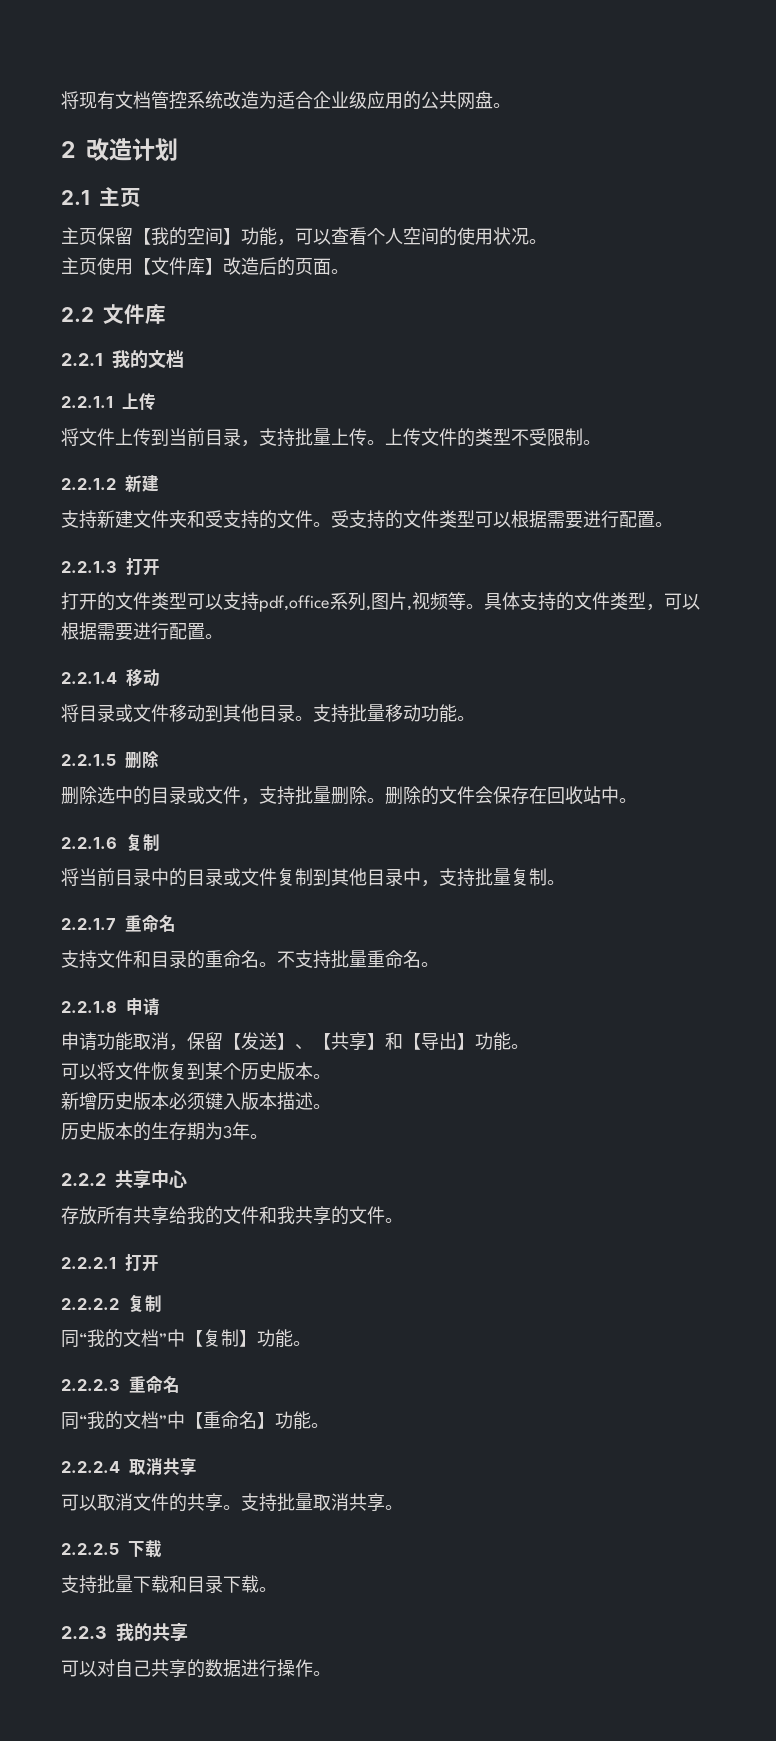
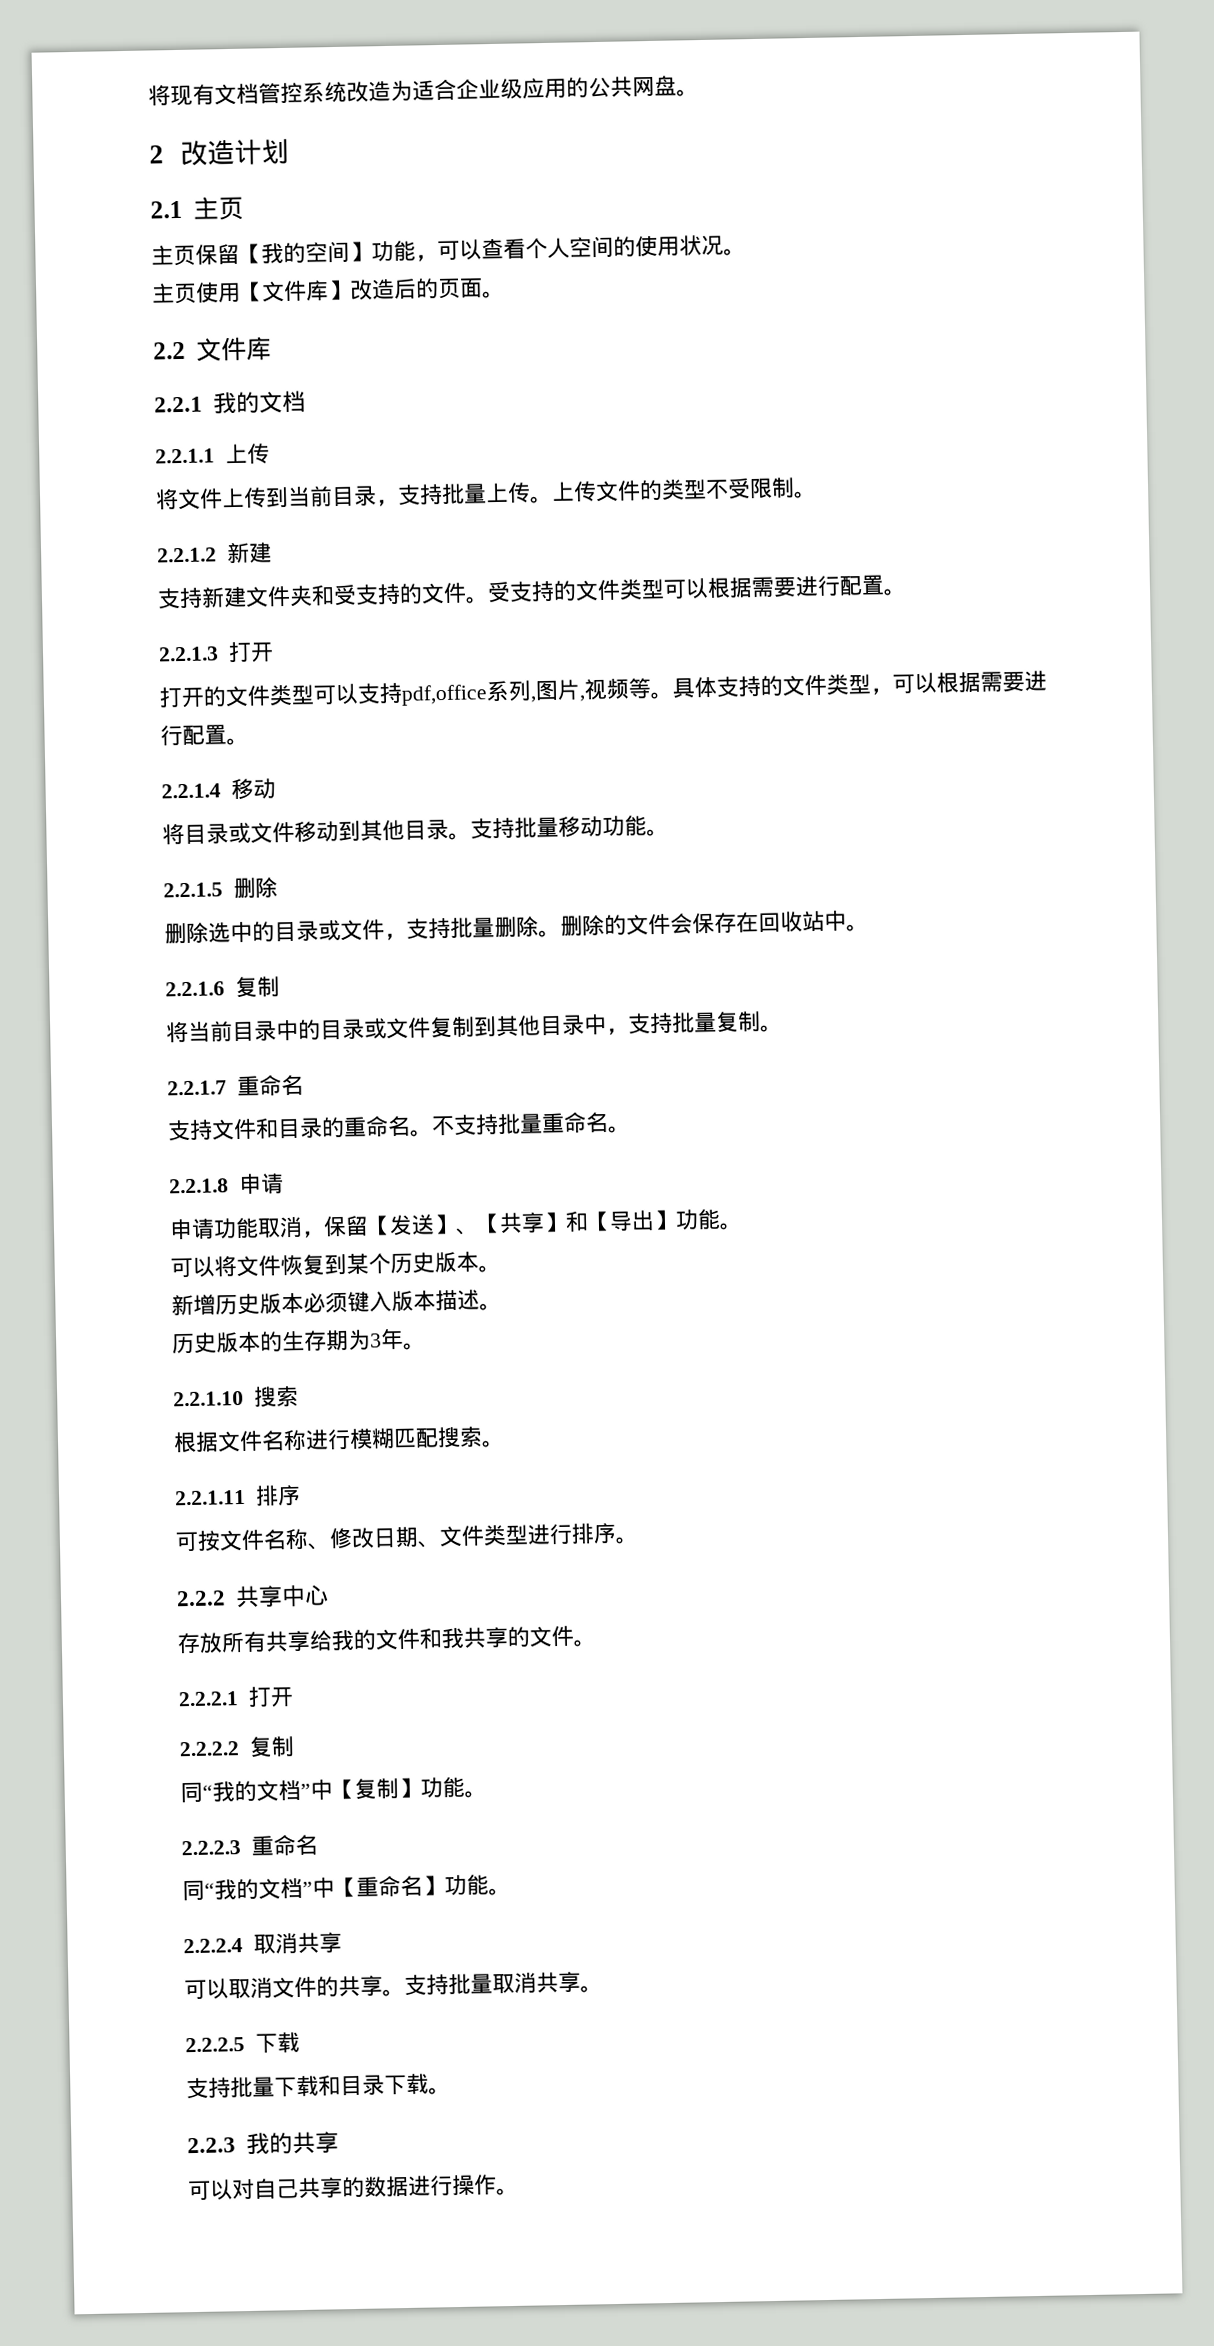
(268, 1136) none -> [173,1385,299,1408] [173,1426,505,1453] [174,1484,301,1506] [175,1522,639,1552] // 2.2.1.10搜索 // 根据文件名称进行模糊匹配搜索。 // 2.2.1.11排序 // 可按文件名称、修改日期、文件类型进行排序。

